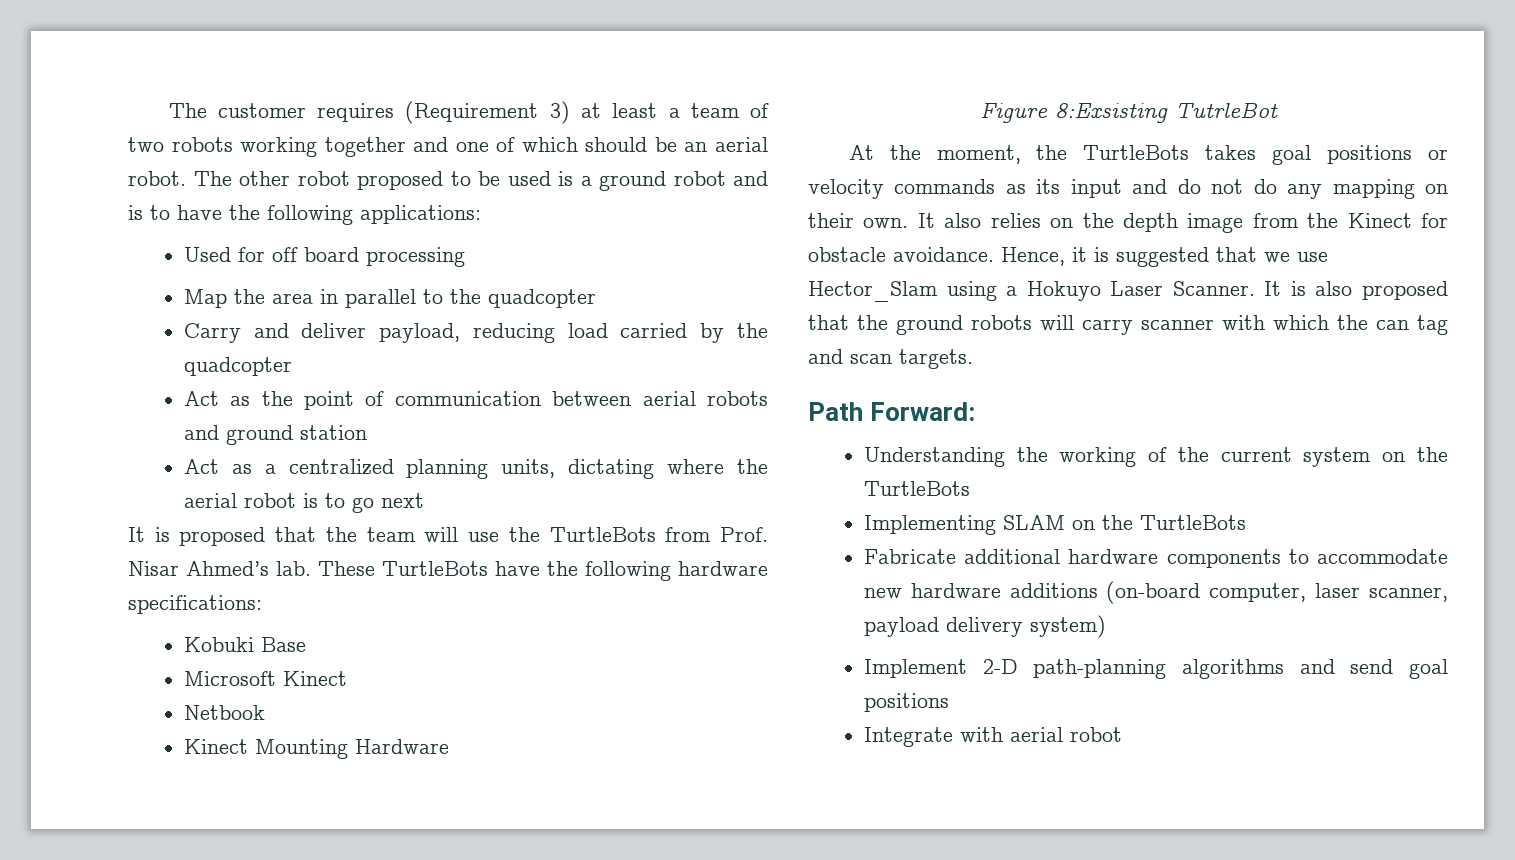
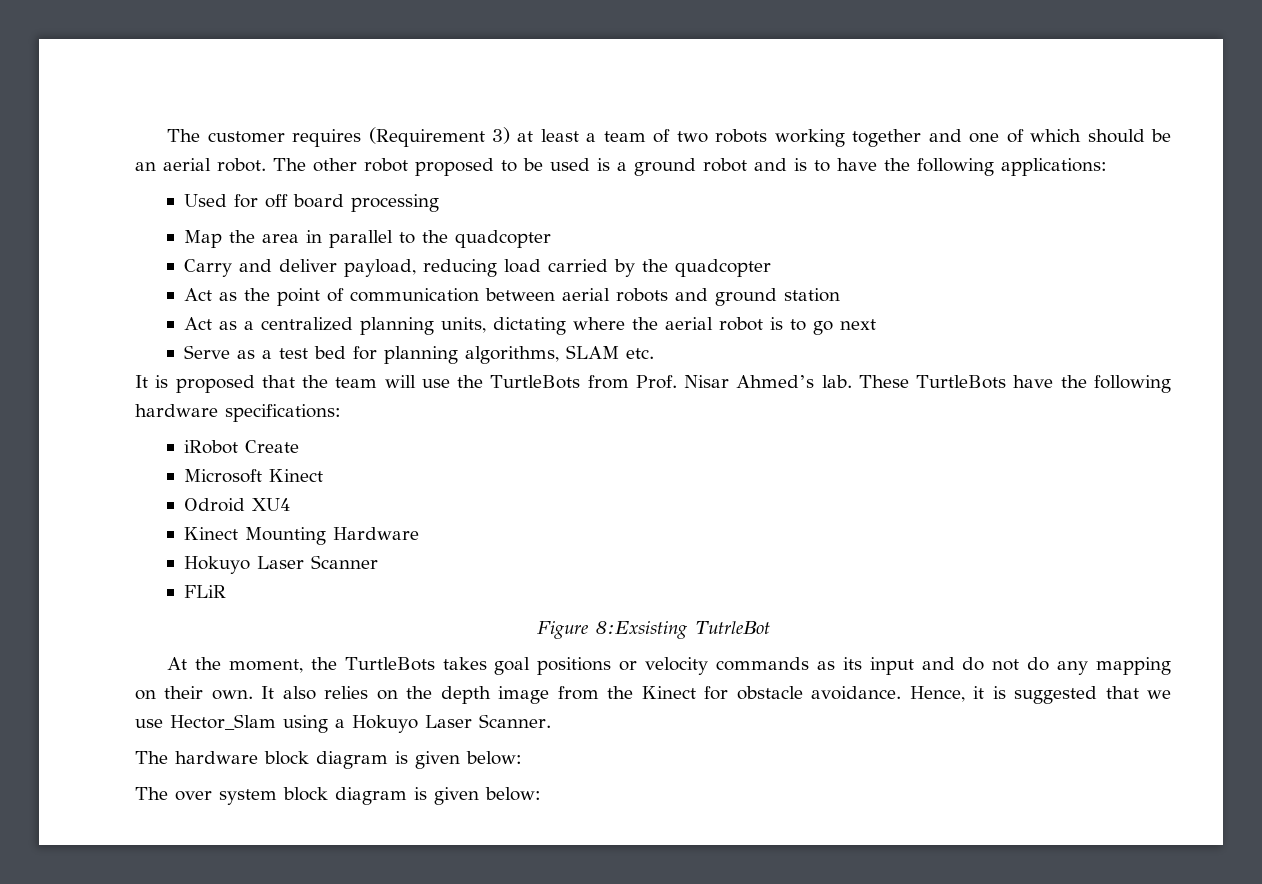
(424, 500) none -> [183,345,654,364] // Serve as a test bed for planning algorithms, SLAM etc.
[183,637,306,652] Kobuki Base -> [183,440,299,454] iRobot Create
[183,705,265,720] Netbook -> [183,498,290,512] Odroid XU4
(449, 746) none -> [183,555,378,574] [183,585,226,598] // Hokuyo Laser Scanner // FLiR
[1264,281,1448,300] [808,315,1448,335] [808,349,973,369] [808,402,976,421] [863,447,1448,467] [863,481,970,496] [863,515,1246,535] [863,549,1448,568] [863,581,1448,604] [863,615,1106,638] [863,659,1448,679] [863,693,949,712] [863,727,1122,747] It is also proposed that the ground robots will carry scanner with which the can tag and scan targets. // Path Forward: // Understanding the working of the current system on the TurtleBots // Implementing SLAM on the TurtleBots // Fabricate additional hardware components to accommodate new hardware additions (on-board computer, laser scanner, payload delivery system) // Implement 2-D path-planning algorithms and send goal positions // Integrate with aerial robot -> [135,751,522,769] [135,787,541,805] // The hardware block diagram is given below: // The over system block diagram is given below:

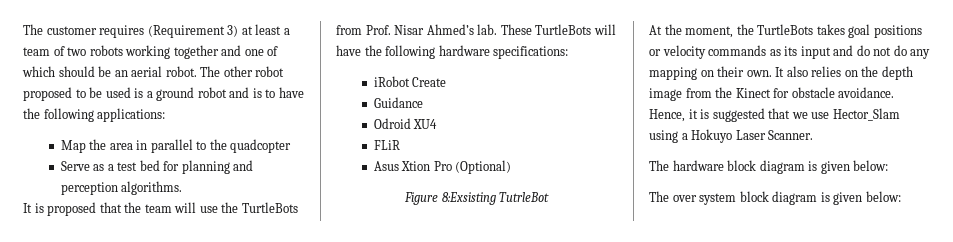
[183,194,439,212] // Used for off board processing -> (166, 115) none
[183,259,771,277] [183,288,840,306] [183,317,876,335] // Carry and deliver payload, reducing load carried by the quadcopter // Act as the point of communication between aerial robots and ground station // Act as a centralized planning units, dictating where the aerial robot is to go next -> (292, 146) none
[464,345,654,364] algorithms, SLAM etc. -> [233,160,254,171] [60,181,183,195] and perception algorithms.
(1007, 382) none -> [593,24,616,35] will
[183,469,323,483] Microsoft Kinect -> [373,97,423,108] Guidance
[183,527,419,545] [183,555,378,574] [183,585,226,598] Kinect Mounting Hardware // Hokuyo Laser Scanner // FLiR -> [373,140,400,150] [373,160,512,174] FLiR // Asus Xtion Pro (Optional)

